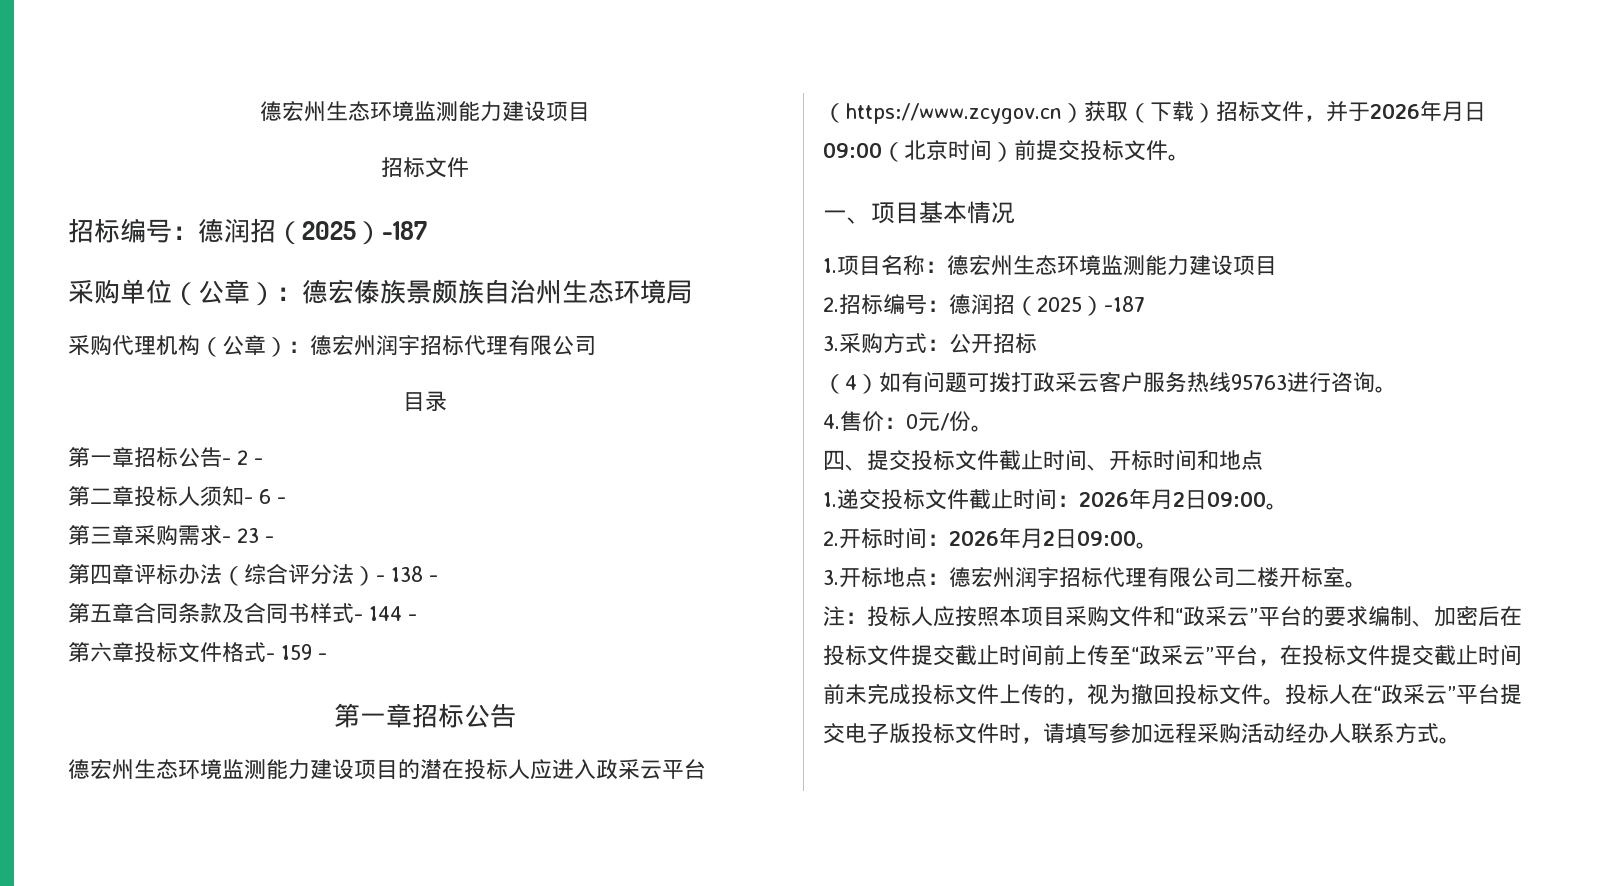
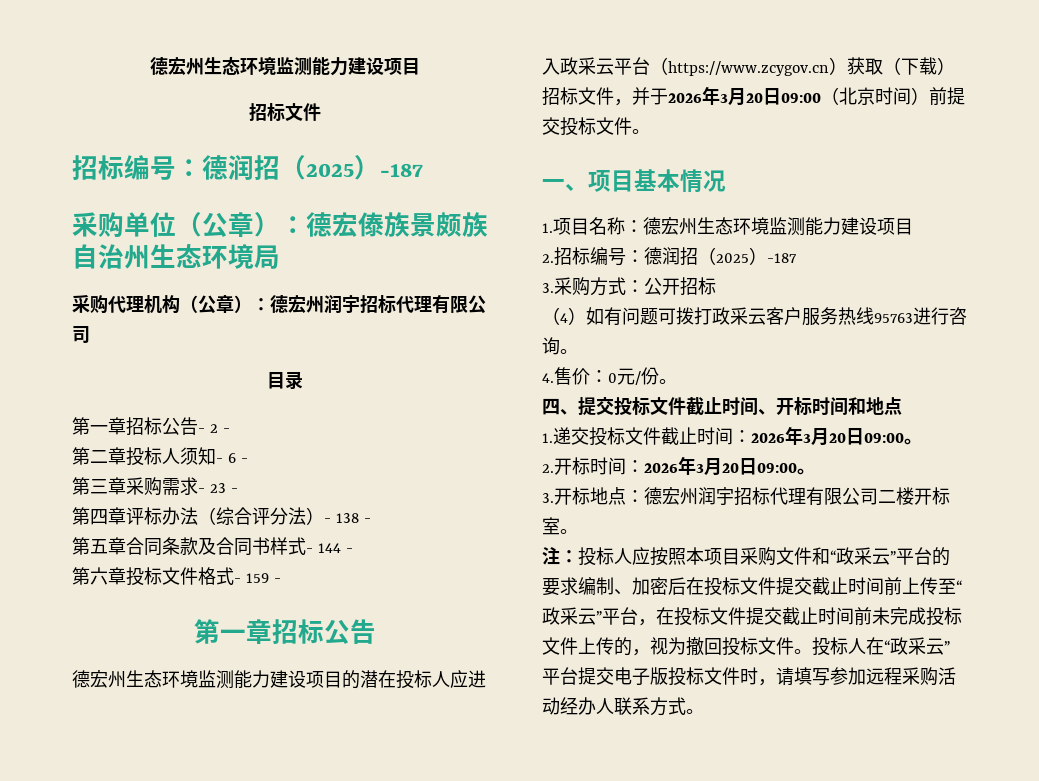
[1441,101,1464,122] 月 -> [720,88,763,106] 3月20
[1151,489,1185,510] 月2 -> [803,428,846,446] 3月20
[1021,528,1055,549] 月2 -> [696,458,739,476] 3月20

